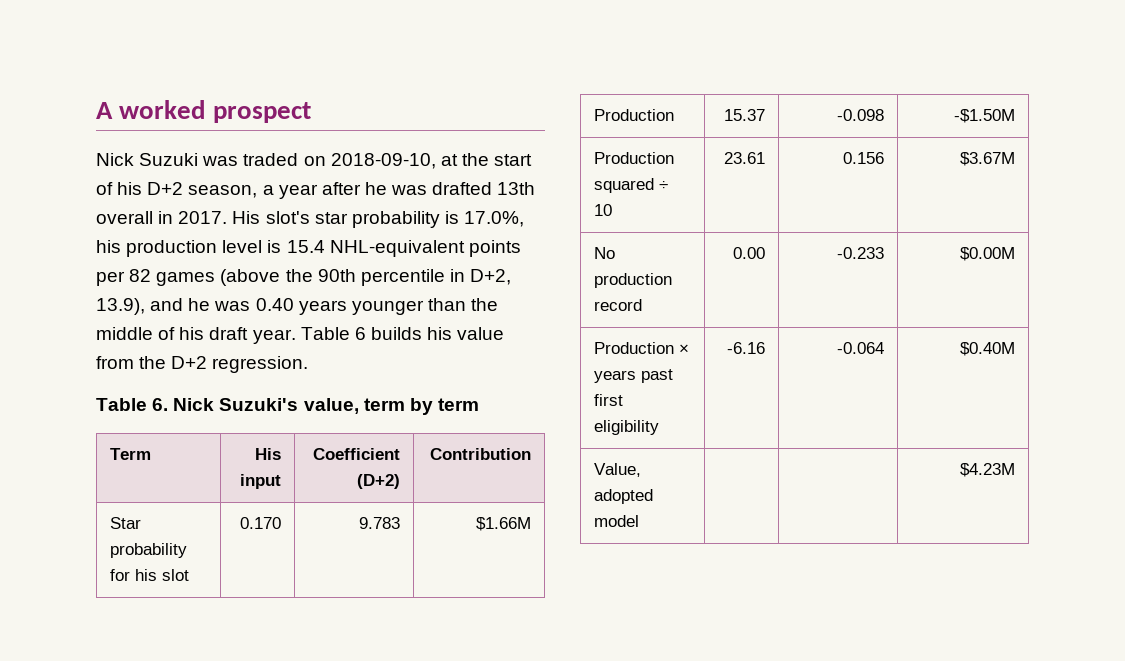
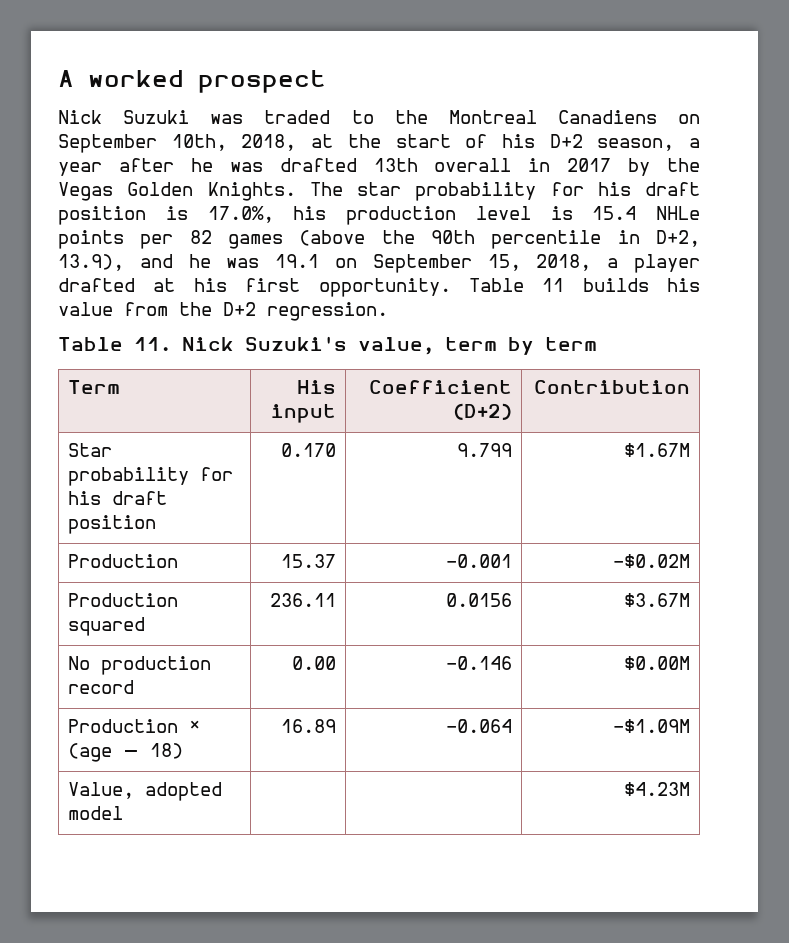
[303,153,436,169] on 2018-09-10, -> [351,110,700,124] [58,134,297,153] to the Montreal Canadiens on September 10th, 2018,
[178,211,440,228] 2017. His slot's star probability -> [567,158,700,176] [58,182,700,201] [58,206,146,225] 2017 by the Vegas Golden Knights. The star probability for his draft position
[329,240,465,257] NHL-equivalent -> [656,206,700,220] NHLe
[255,298,499,315] [96,327,366,344] 0.40 years younger than the middle of his draft year. Table 6 -> [275,254,700,273] [58,278,565,297] 19.1 on September 15, 2018, a player drafted at his first opportunity. Table 11
[152,398,169,411] 6. -> [134,337,171,351] 11.
[162,569,190,581] slot -> [112,491,168,505] [68,515,157,534] draft position
[358,517,400,529] [475,517,531,531] 9.783 | $1.66M -> [456,443,512,457] [623,443,690,457] 9.799 | $1.67M
[836,109,884,121] [953,109,1015,123] -0.098 | -$1.50M -> [445,554,512,568] [612,554,690,568] -0.001 | -$0.02M
[659,181,669,190] [594,204,613,216] [723,152,765,164] [842,152,884,164] ÷ 10 | 23.61 | 0.156 -> [269,593,336,607] [445,593,512,607] | 236.11 | 0.0156
[836,247,884,259] -0.233 -> [445,656,512,670] -0.146
[594,369,674,383] [594,394,624,406] [594,420,660,435] [726,342,765,354] years past first eligibility | -6.16 -> [68,743,184,762] [280,719,336,733] (age − 18) | 16.89
[959,342,1015,356] $0.40M -> [612,719,690,733] -$1.09M

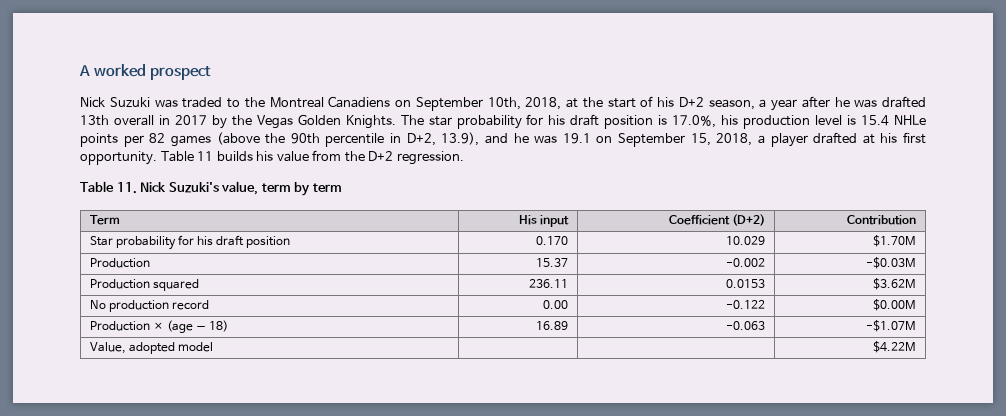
[456,443,512,457] [623,443,690,457] 9.799 | $1.67M -> [726,236,766,245] [873,235,917,247] 10.029 | $1.70M
[445,554,512,568] [612,554,690,568] -0.001 | -$0.02M -> [726,258,766,267] [866,257,917,269] -0.002 | -$0.03M
[445,593,512,607] [623,593,690,607] 0.0156 | $3.67M -> [726,279,766,288] [873,278,917,290] 0.0153 | $3.62M
[445,656,512,670] -0.146 -> [726,300,766,309] -0.122
[445,719,512,733] [612,719,690,733] -0.064 | -$1.09M -> [726,321,766,330] [866,320,917,332] -0.063 | -$1.07M
[623,782,690,796] $4.23M -> [873,341,917,353] $4.22M

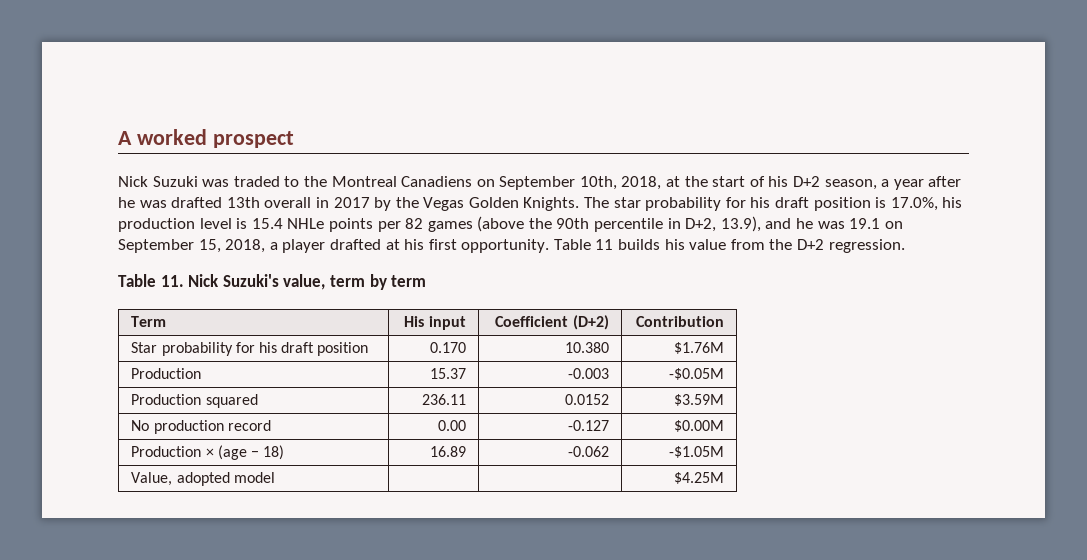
[726,236,766,245] [873,235,917,247] 10.029 | $1.70M -> [564,342,609,353] [673,342,724,354] 10.380 | $1.76M
[726,258,766,267] [866,257,917,269] -0.002 | -$0.03M -> [567,368,609,379] [668,368,724,380] -0.003 | -$0.05M
[726,279,766,288] [873,278,917,290] 0.0153 | $3.62M -> [564,394,609,405] [673,394,724,406] 0.0152 | $3.59M
[726,300,766,309] -0.122 -> [567,420,609,431] -0.127
[726,321,766,330] [866,320,917,332] -0.063 | -$1.07M -> [567,446,609,457] [668,446,724,458] -0.062 | -$1.05M
[873,341,917,353] $4.22M -> [673,472,724,484] $4.25M

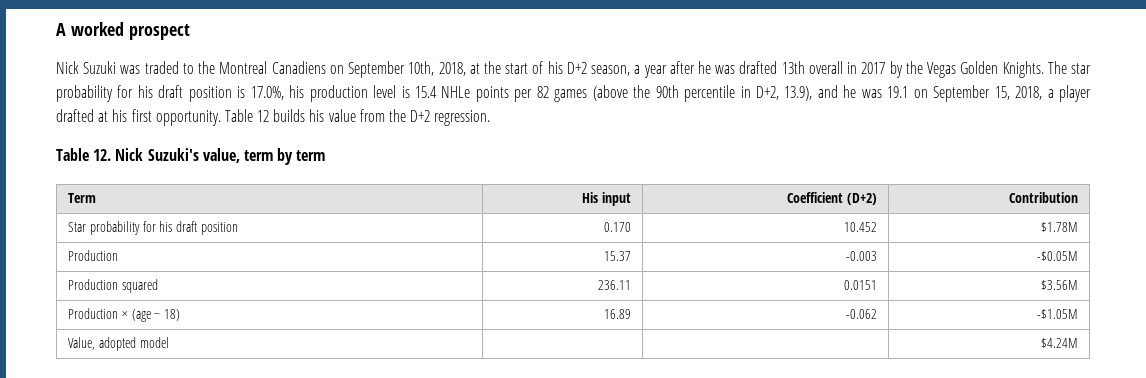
[595,239,614,250] 11 -> [257,110,270,122] 12
[160,275,184,287] 11. -> [93,149,112,161] 12.
[564,342,609,353] [673,342,724,354] 10.380 | $1.76M -> [843,222,877,232] [1040,222,1078,232] 10.452 | $1.78M
[564,394,609,405] [673,394,724,406] [131,420,271,434] [437,420,466,431] [567,420,609,431] [673,420,724,432] 0.0152 | $3.59M // No production record | 0.00 | -0.127 | $0.00M -> [843,280,877,290] [1040,280,1078,290] 0.0151 | $3.56M
[673,472,724,484] $4.25M -> [1040,338,1078,348] $4.24M

